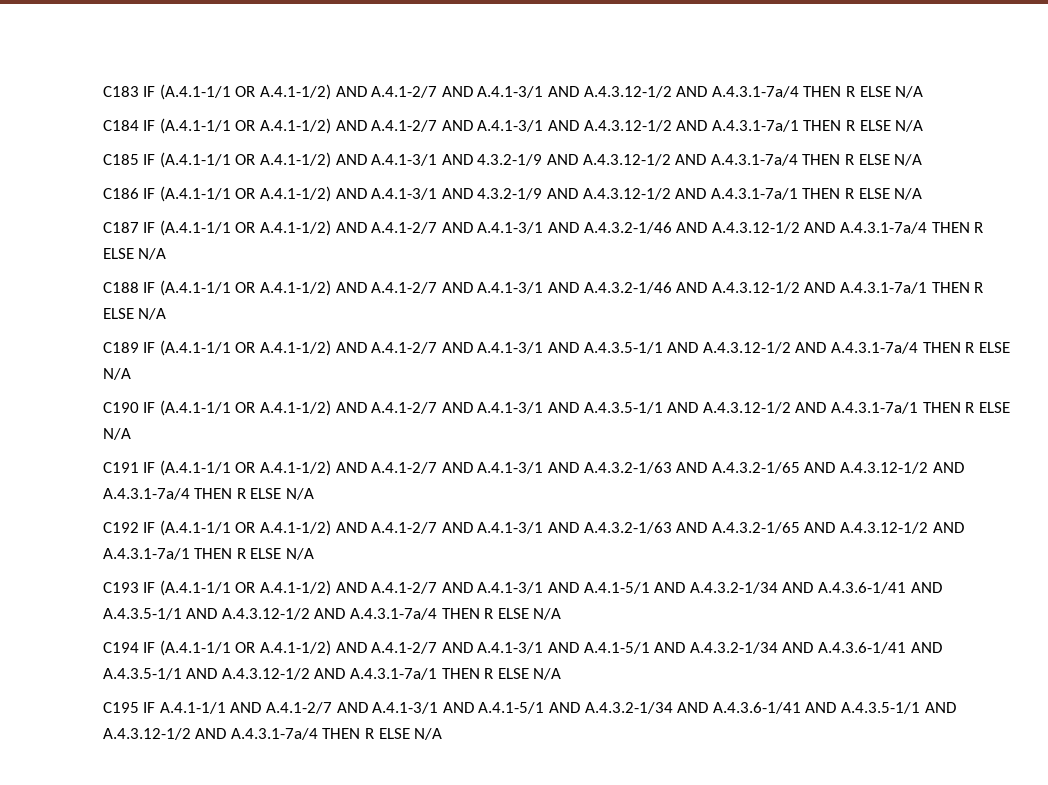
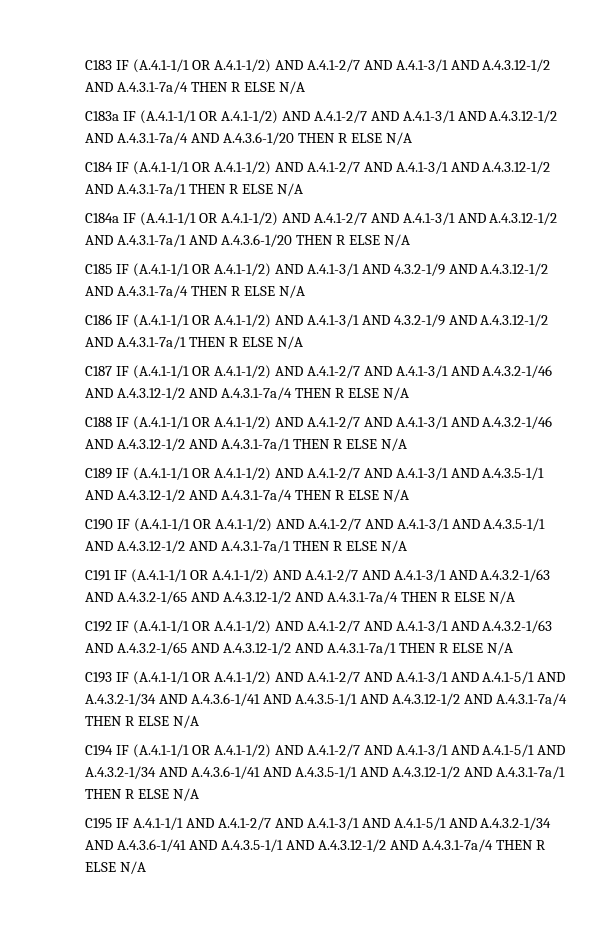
(924, 92) none -> [85,110,558,124] [85,132,412,145] // C183a IF (A.4.1-1/1 OR A.4.1-1/2) AND A.4.1-2/7 AND A.4.1-3/1 AND A.4.3.12-1/2 AND A.4.3.1-7a/4 AND A.4.3.6-1/20 THEN R ELSE N/A
(924, 126) none -> [85,212,558,226] [85,234,410,247] // C184a IF (A.4.1-1/1 OR A.4.1-1/2) AND A.4.1-2/7 AND A.4.1-3/1 AND A.4.3.12-1/2 AND A.4.3.1-7a/1 AND A.4.3.6-1/20 THEN R ELSE N/A

